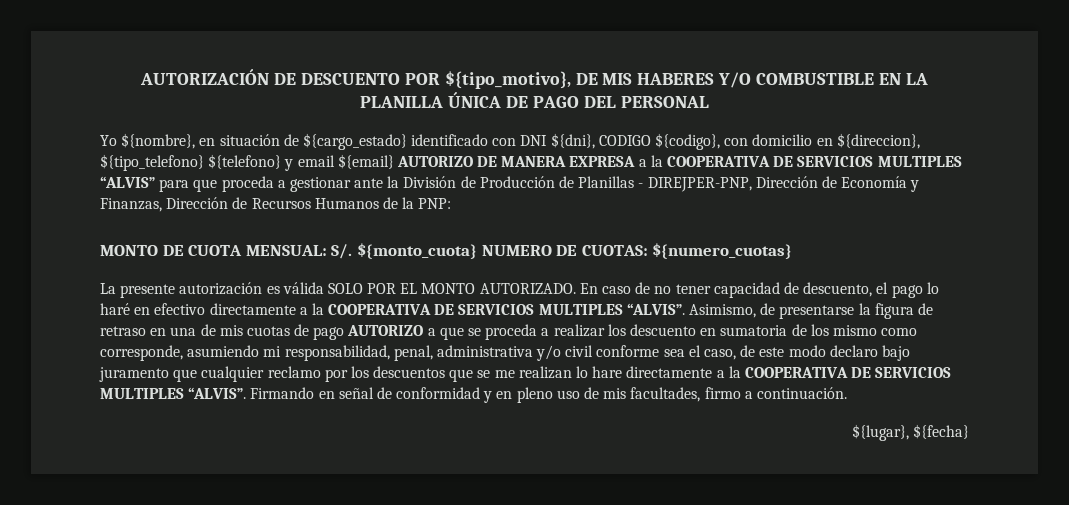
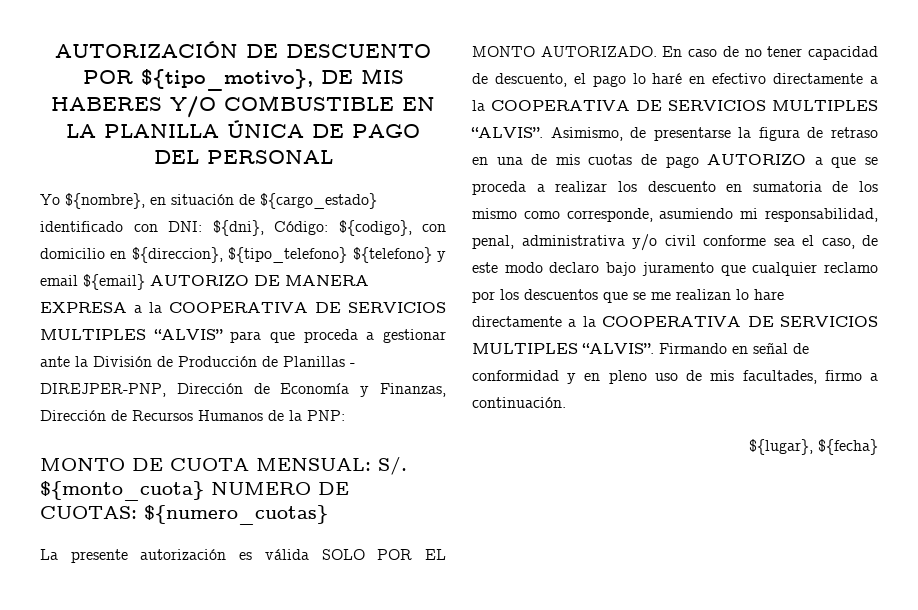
[520,133,651,149] DNI ${dni}, CODIGO -> [168,220,328,236] DNI: ${dni}, Código:

